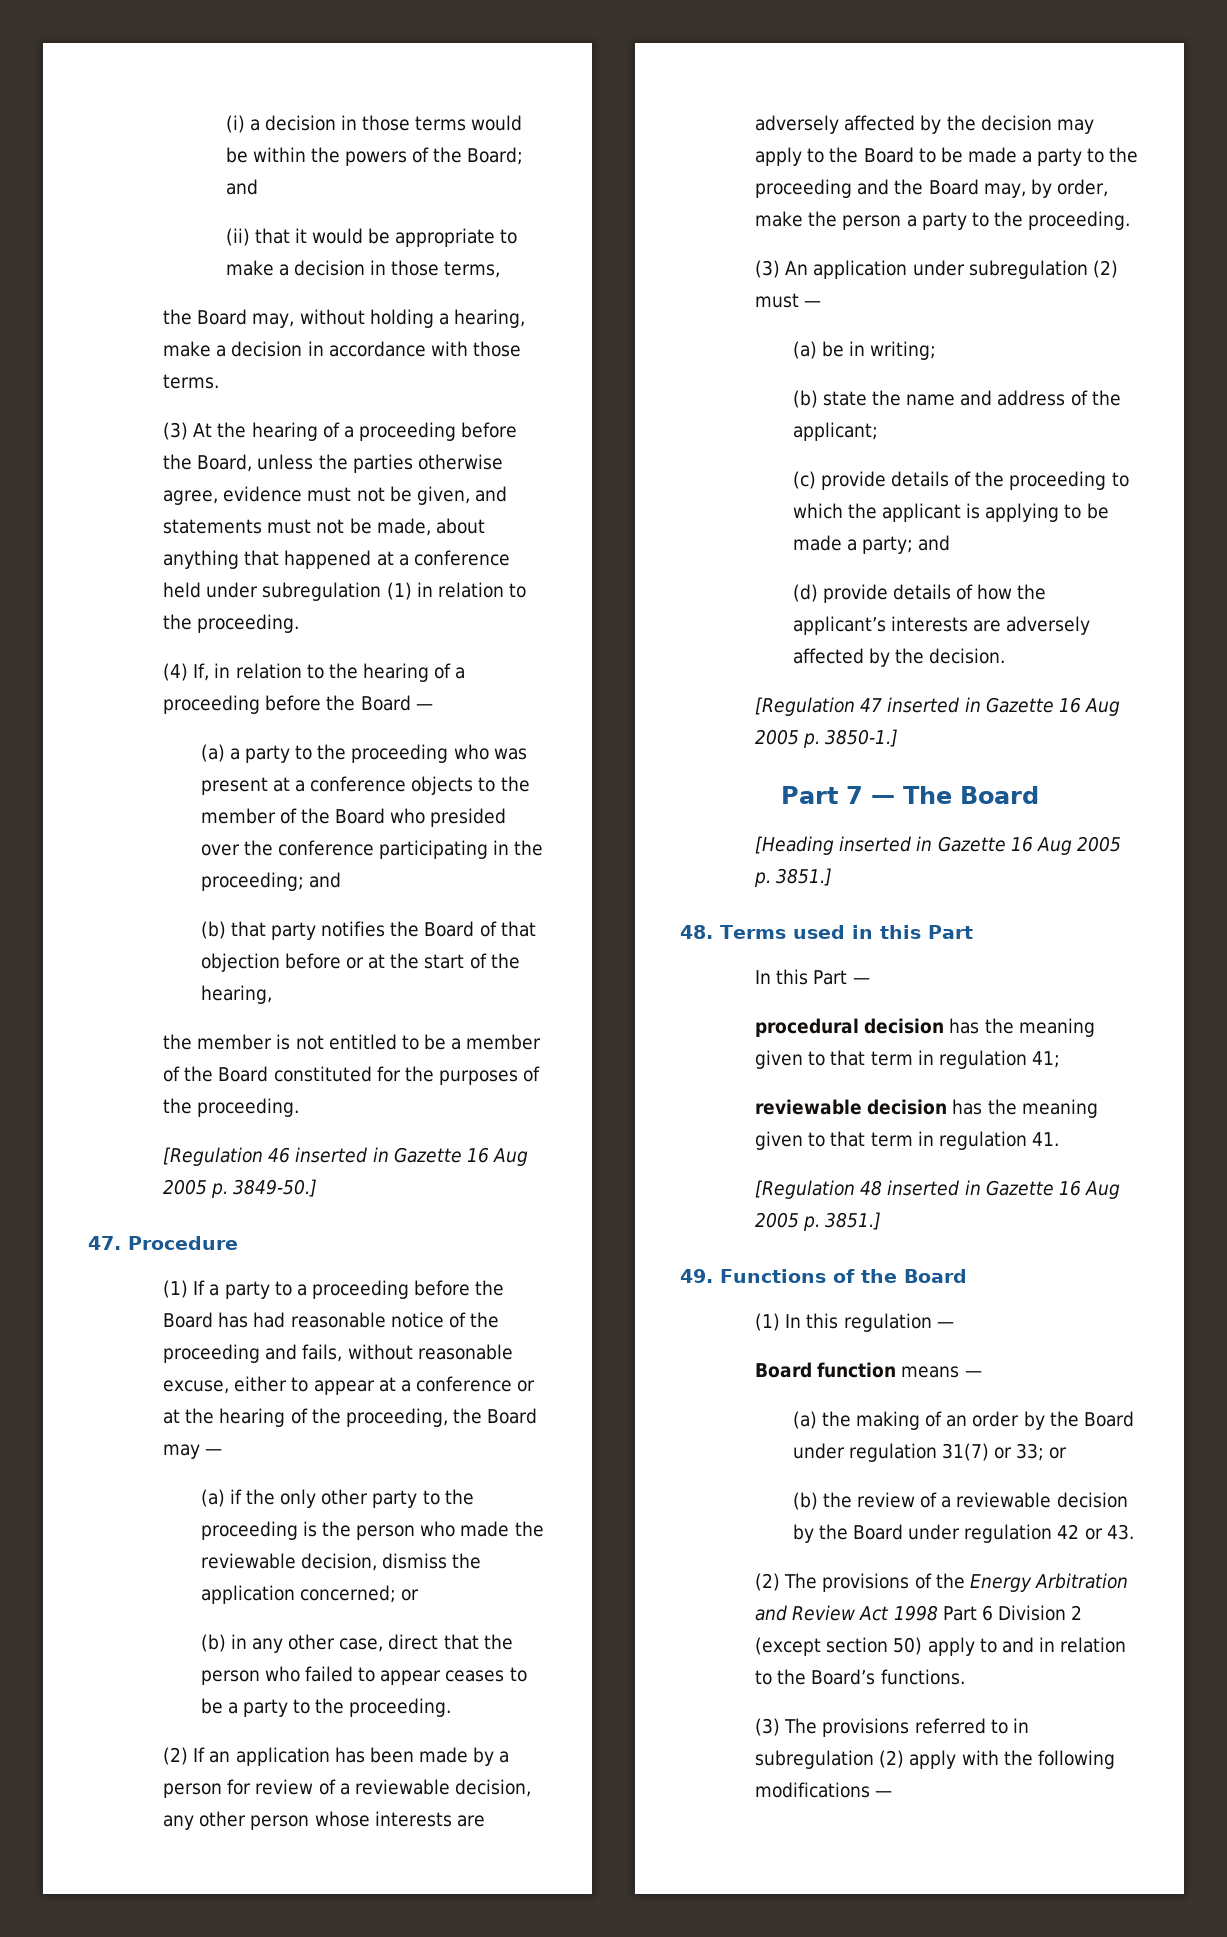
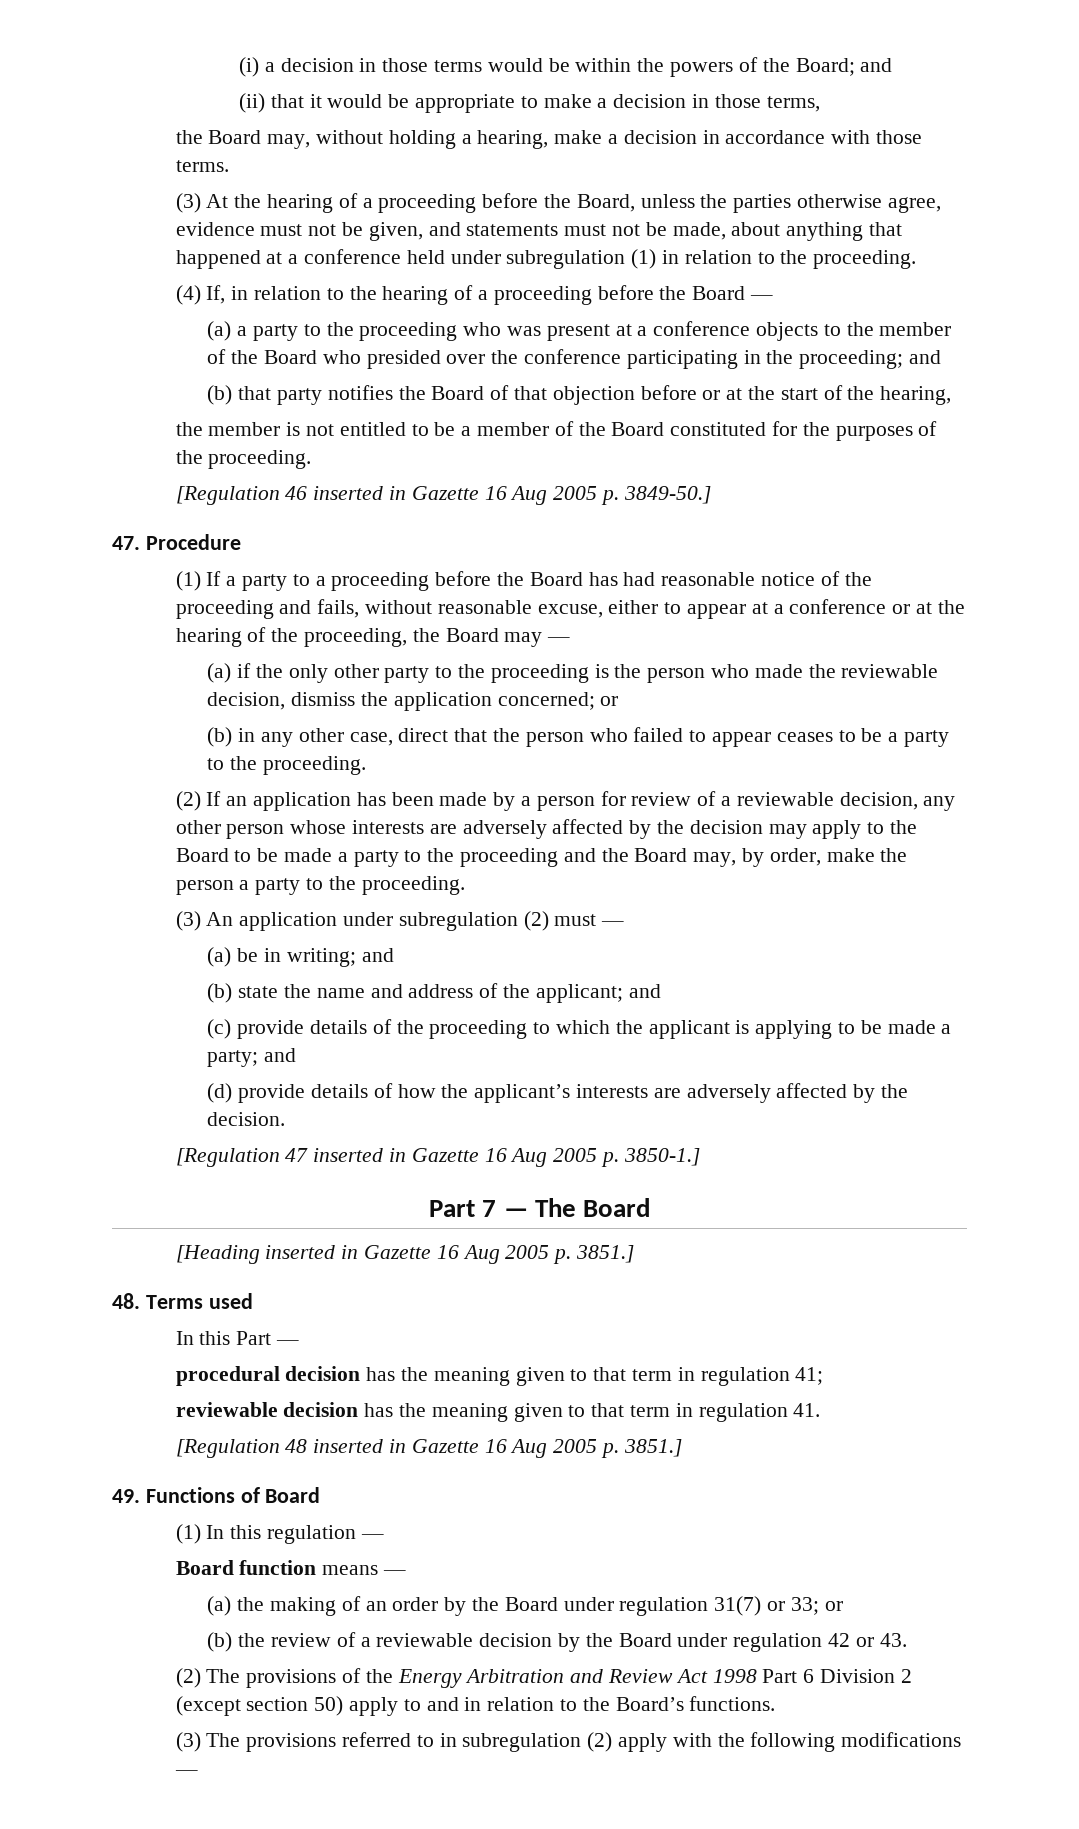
(937, 350) none -> [361,948,394,962] and
(878, 431) none -> [628,984,661,998] and
[851,925,973,939] in this Part -> (253, 1301) none
[860,1269,897,1283] the -> (260, 1495) none

